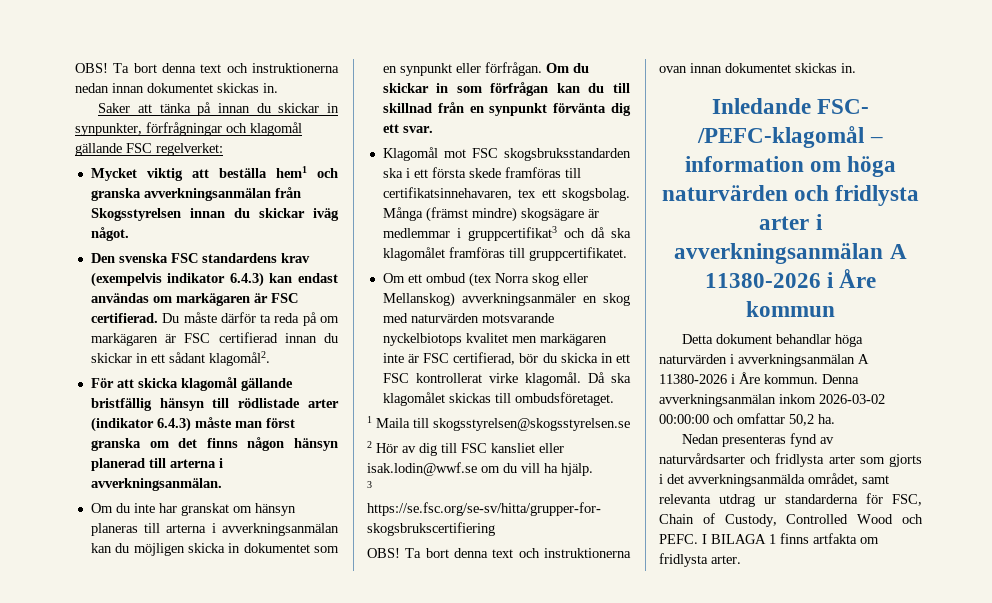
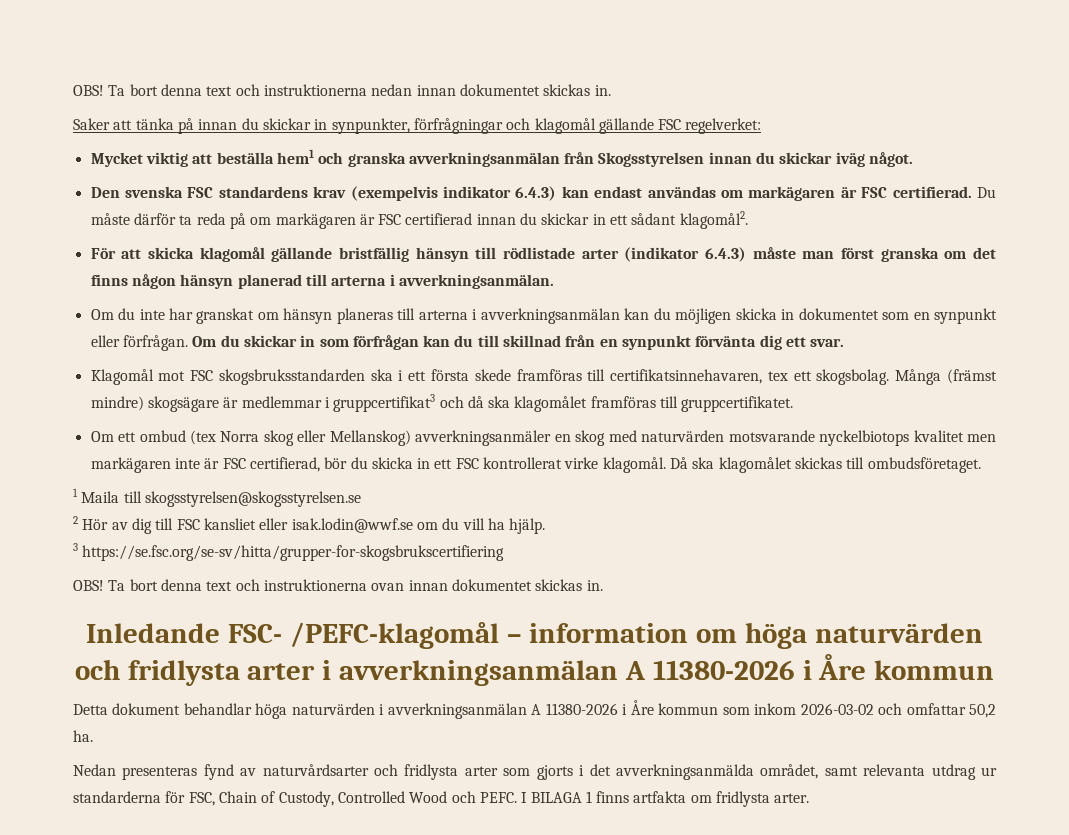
[764,374,859,384] [659,394,776,407] kommun. Denna avverkningsanmälan -> [658,703,750,715] kommun som
[659,414,709,424] 00:00:00 -> (874, 709) none

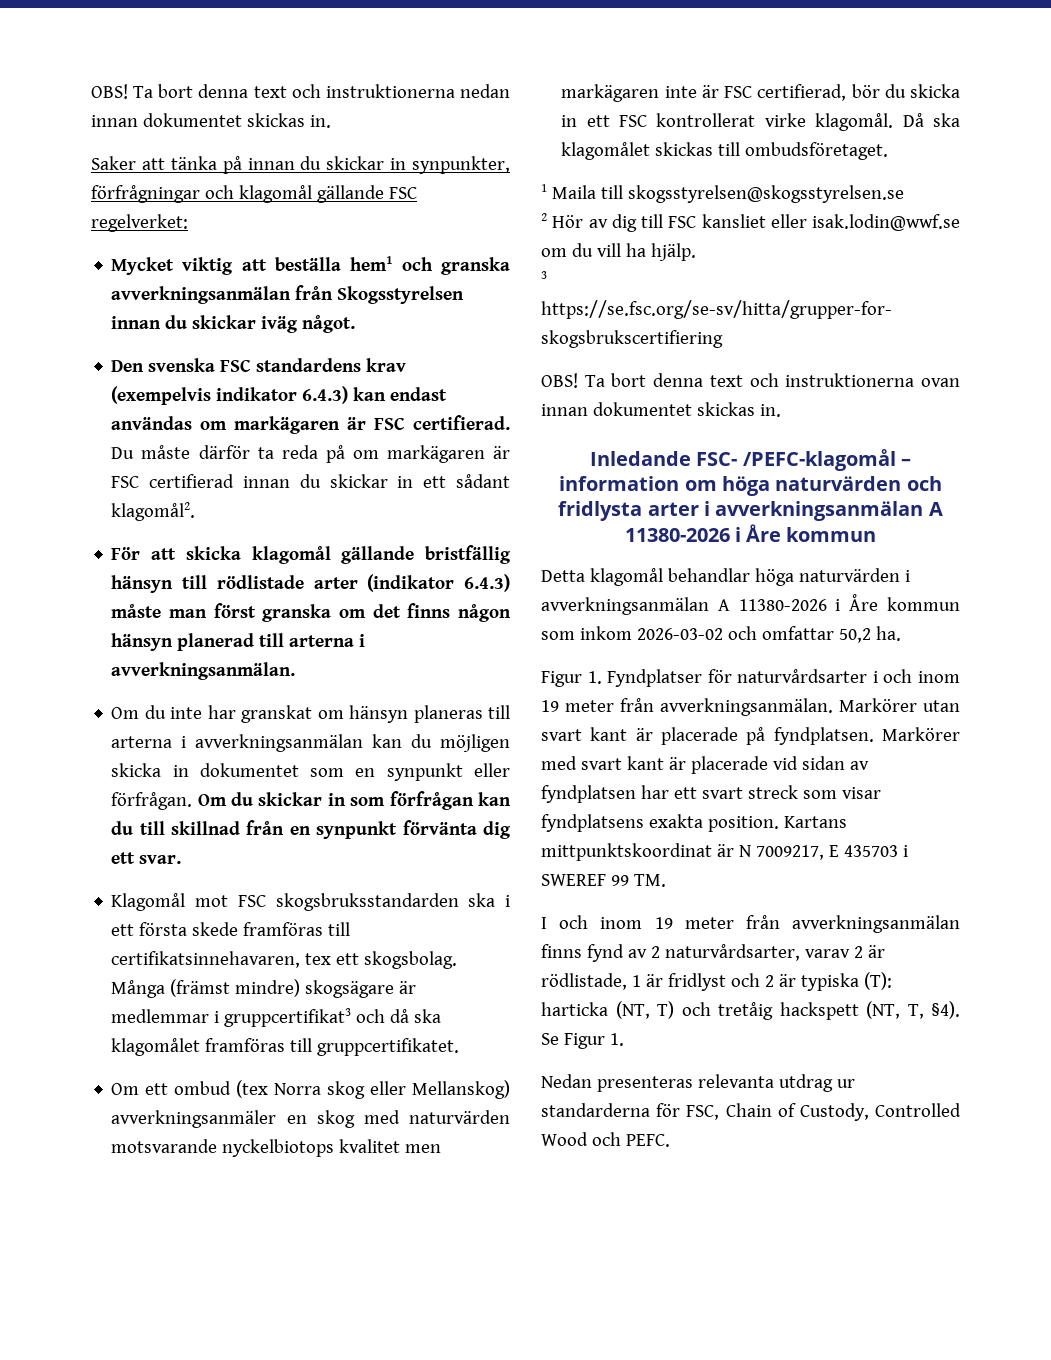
[112,703,181,715] dokument -> [589,568,663,586] klagomål
[73,764,858,780] Nedan presenteras fynd av naturvårdsarter och fridlysta arter som gjorts i det avverkningsanmälda området, samt -> [541,669,960,687] [541,698,960,716] [541,727,960,745] [541,756,869,774] [541,785,881,803] [541,814,847,832] [541,843,908,861] [541,874,666,887] [541,915,960,933] [541,944,885,962] [541,972,892,991] [541,1001,960,1020] [541,1033,624,1049] [541,1074,693,1092] Figur 1. Fyndplatser för naturvårdsarter i och inom 19 meter från avverkningsanmälan. Markörer utan svart kant är placerade på fyndplatsen. Markörer med svart kant är placerade vid sidan av fyndplatsen har ett svart streck som visar fyndplatsens exakta position. Kartans mittpunktskoordinat är N 7009217, E 435703 i SWEREF 99 TM. // I och inom 19 meter från avverkningsanmälan finns fynd av 2 naturvårdsarter, varav 2 är rödlistade, 1 är fridlyst och 2 är typiska (T): harticka (NT, T) och tretåig hackspett (NT, T, §4). Se Figur 1. // Nedan presenteras
[521,791,810,807] I BILAGA 1 finns artfakta om fridlysta arter. -> (670, 1140) none

